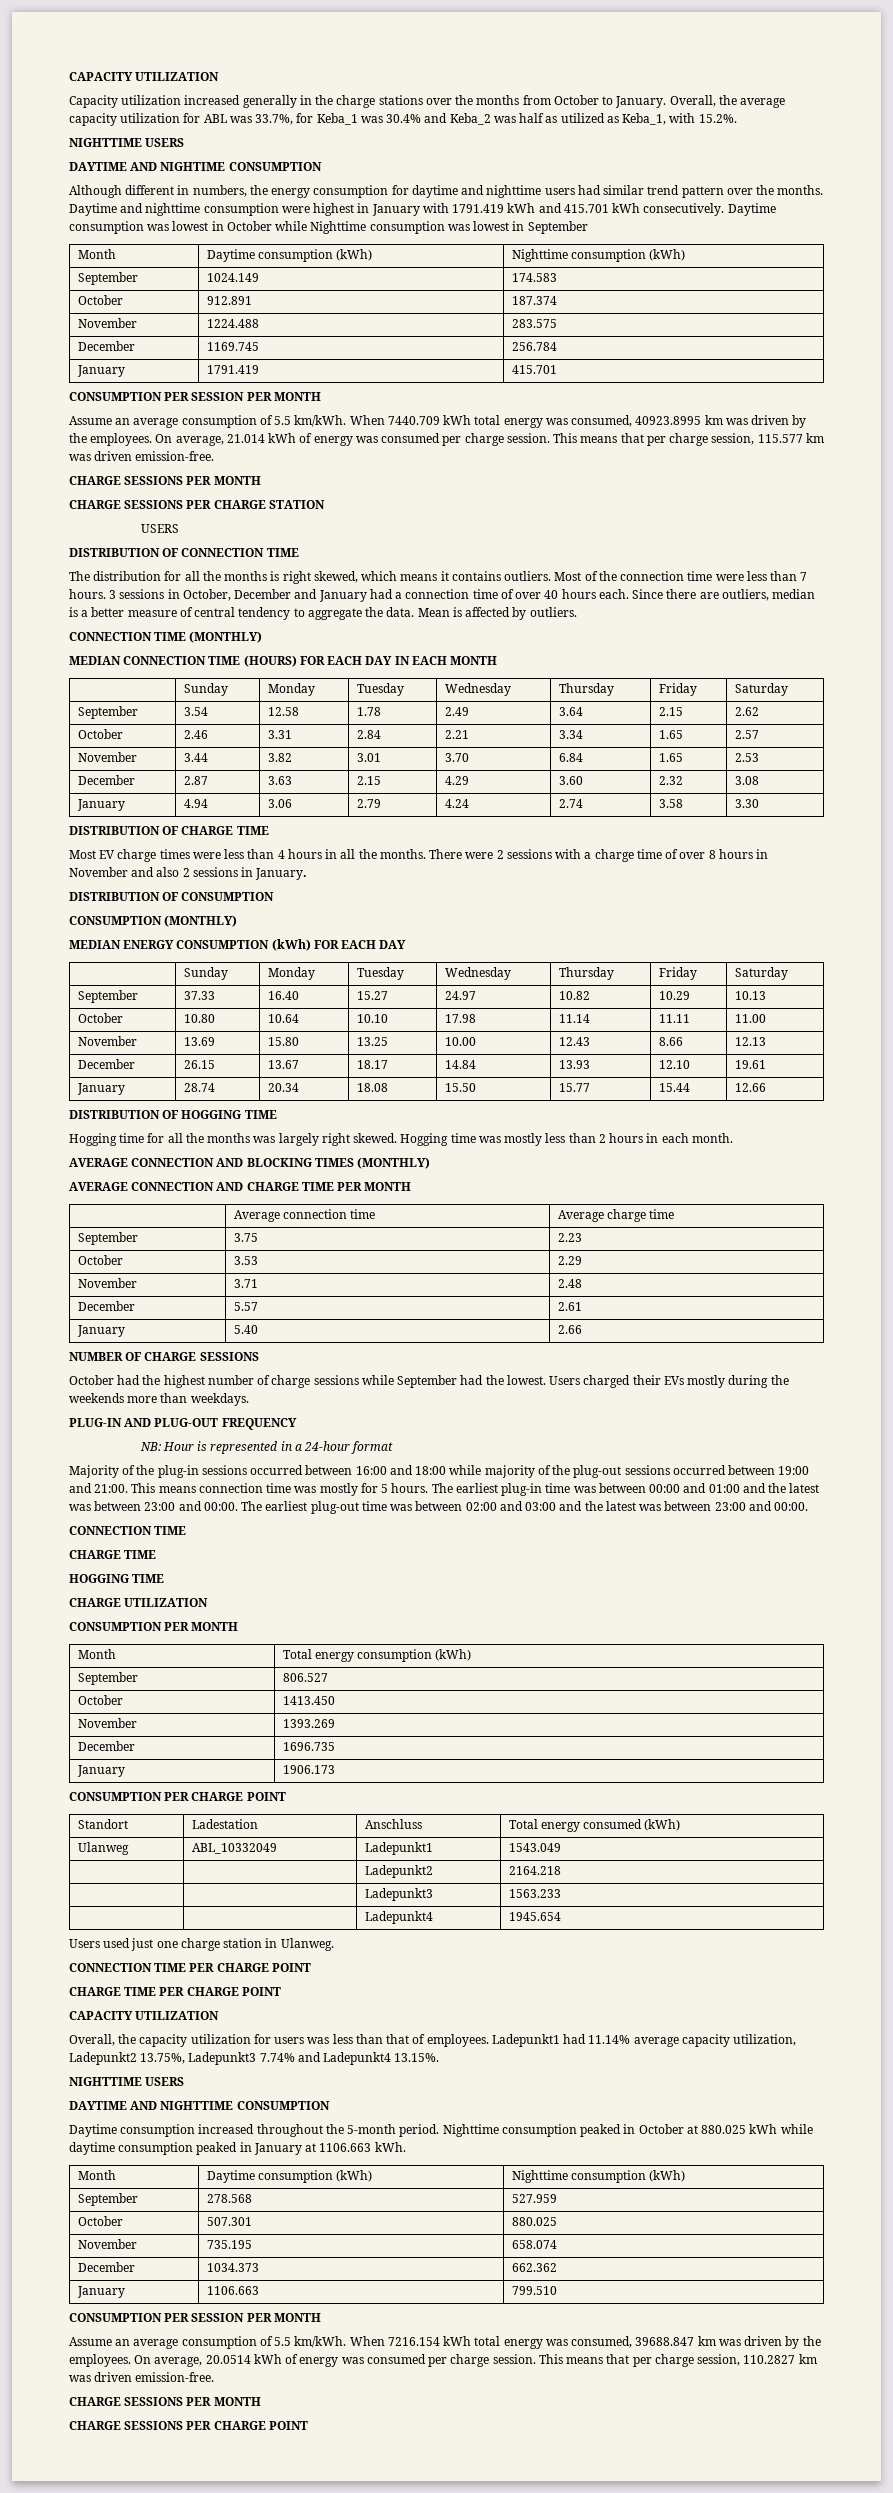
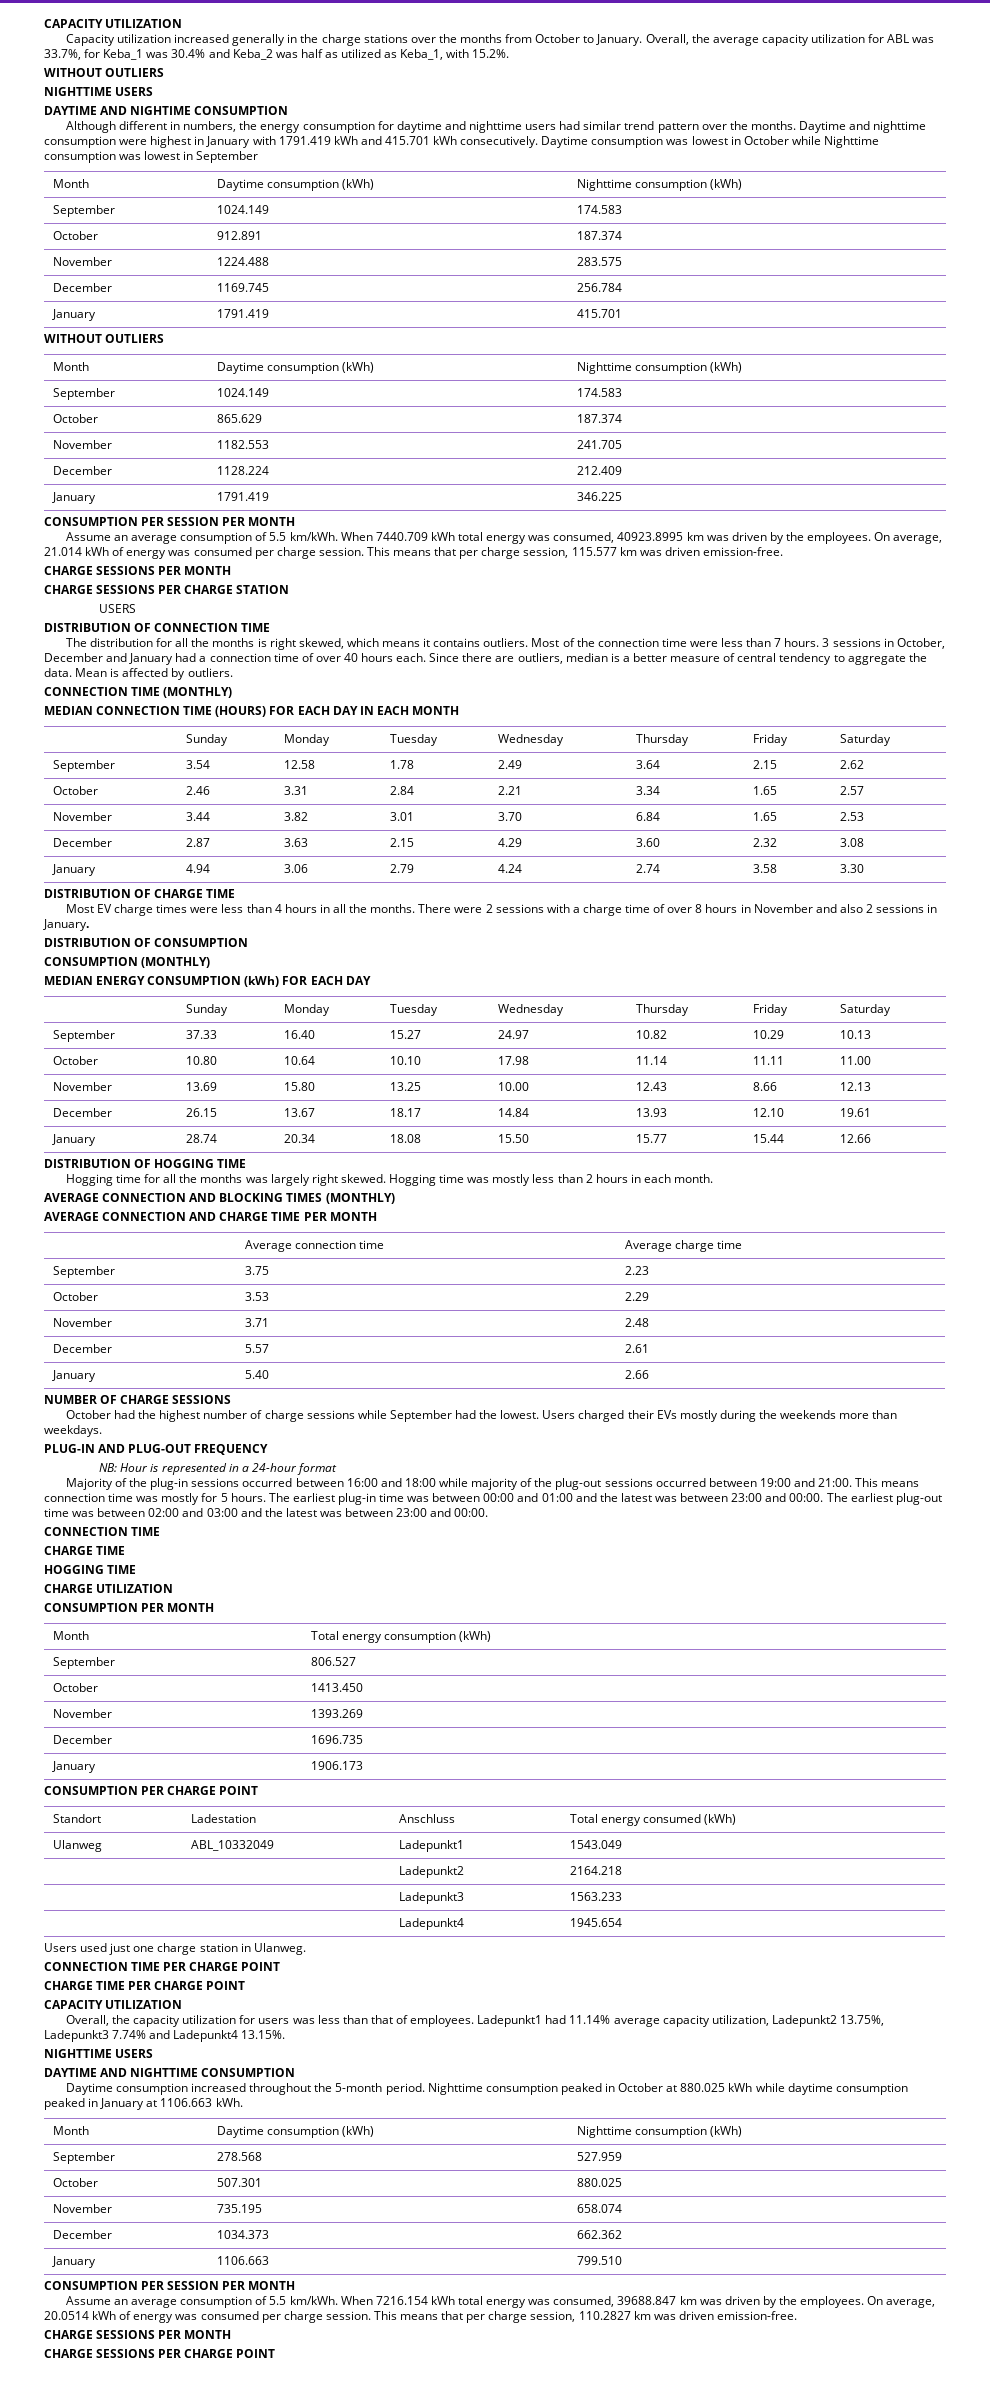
(737, 118) none -> [44,68,165,77] // WITHOUT OUTLIERS
(557, 369) none -> [44,334,165,343] [53,362,90,371] [217,362,375,374] [577,362,743,374] [53,388,116,400] [217,388,270,397] [577,388,623,397] [53,414,99,423] [217,414,263,423] [577,414,623,423] [53,440,113,449] [217,440,270,449] [577,440,623,449] [53,466,113,475] [217,466,270,475] [577,466,623,475] [52,492,97,504] [217,492,270,501] [577,492,623,501] // WITHOUT OUTLIERS // Month | Daytime consumption (kWh) | Nighttime consumption (kWh) // September | 1024.149 | 174.583 // October | 865.629 | 187.374 // November | 1182.553 | 241.705 // December | 1128.224 | 212.409 // January | 1791.419 | 346.225

